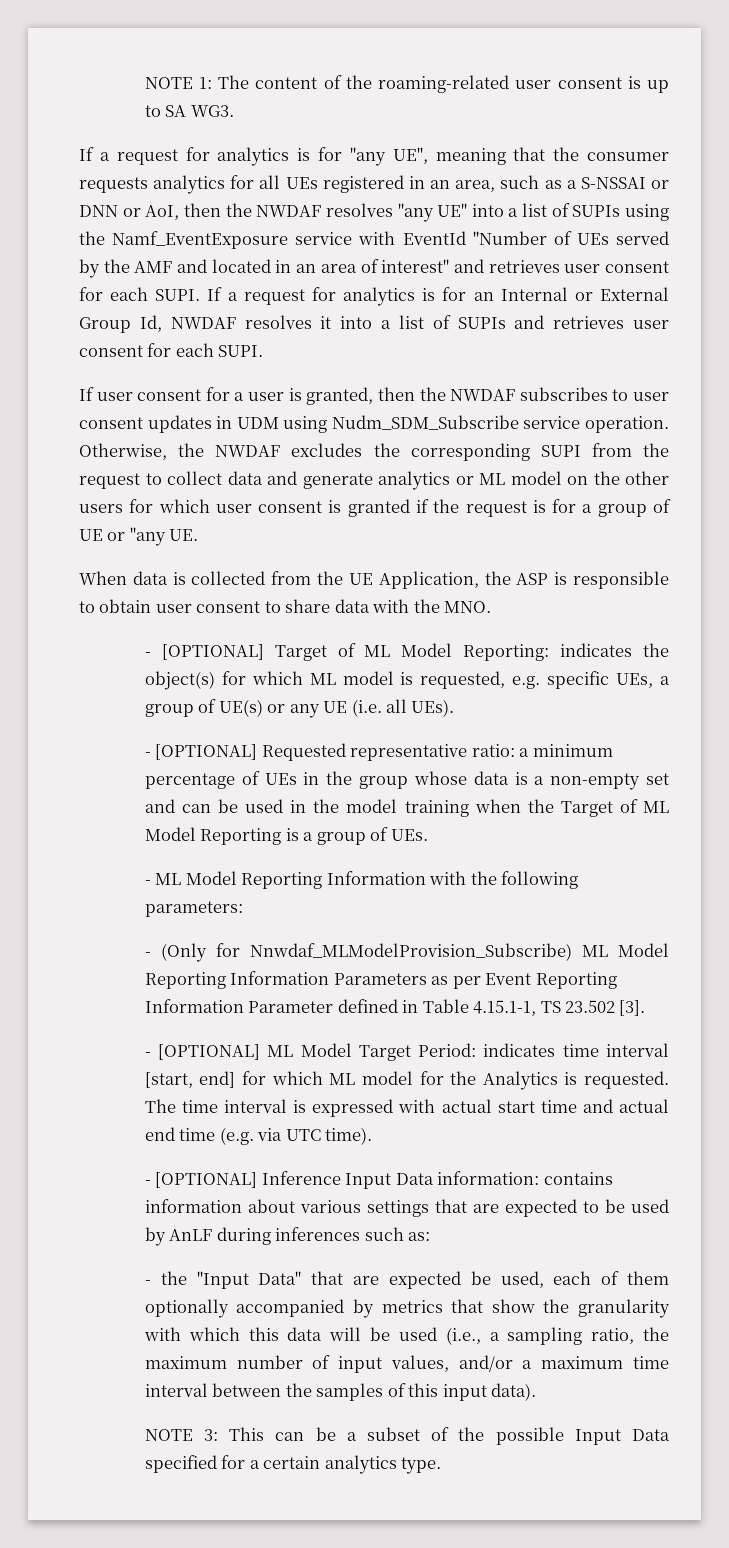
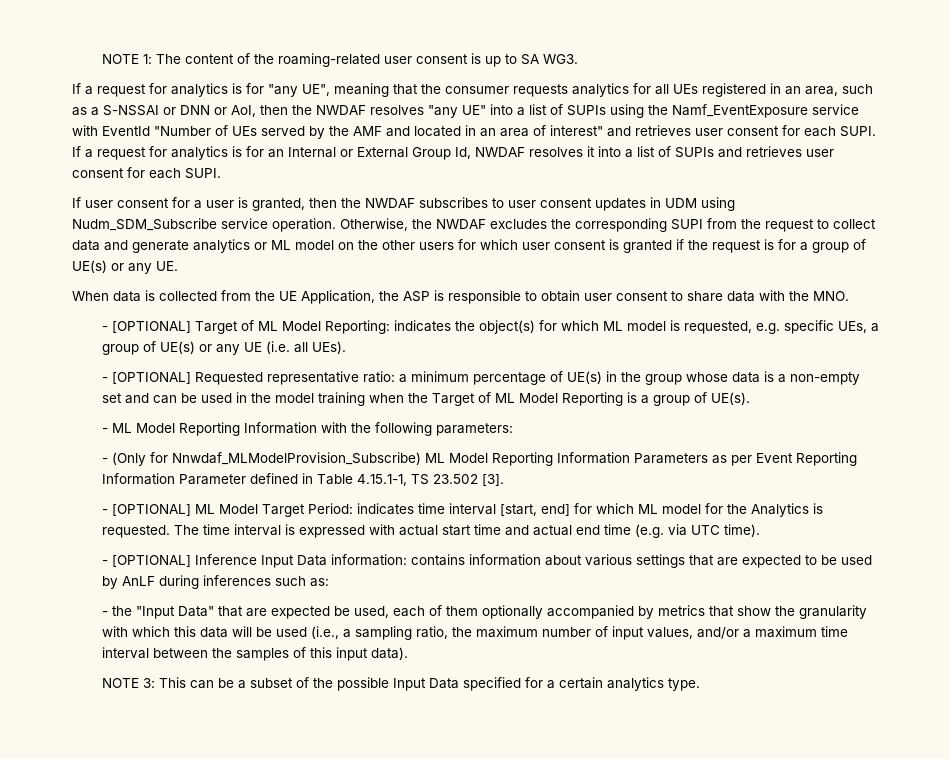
[79,527,166,546] UE or "any -> [72,260,152,274] UE(s) or any
[264,773,297,785] UEs -> [567,371,603,384] UE(s)
[390,829,428,841] UEs. -> [711,392,751,405] UE(s).

